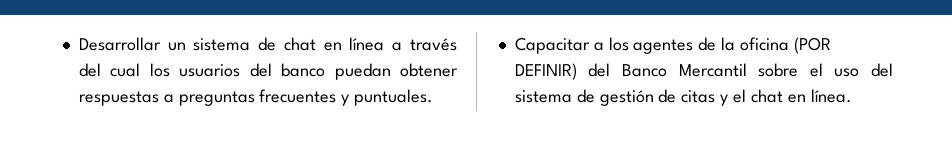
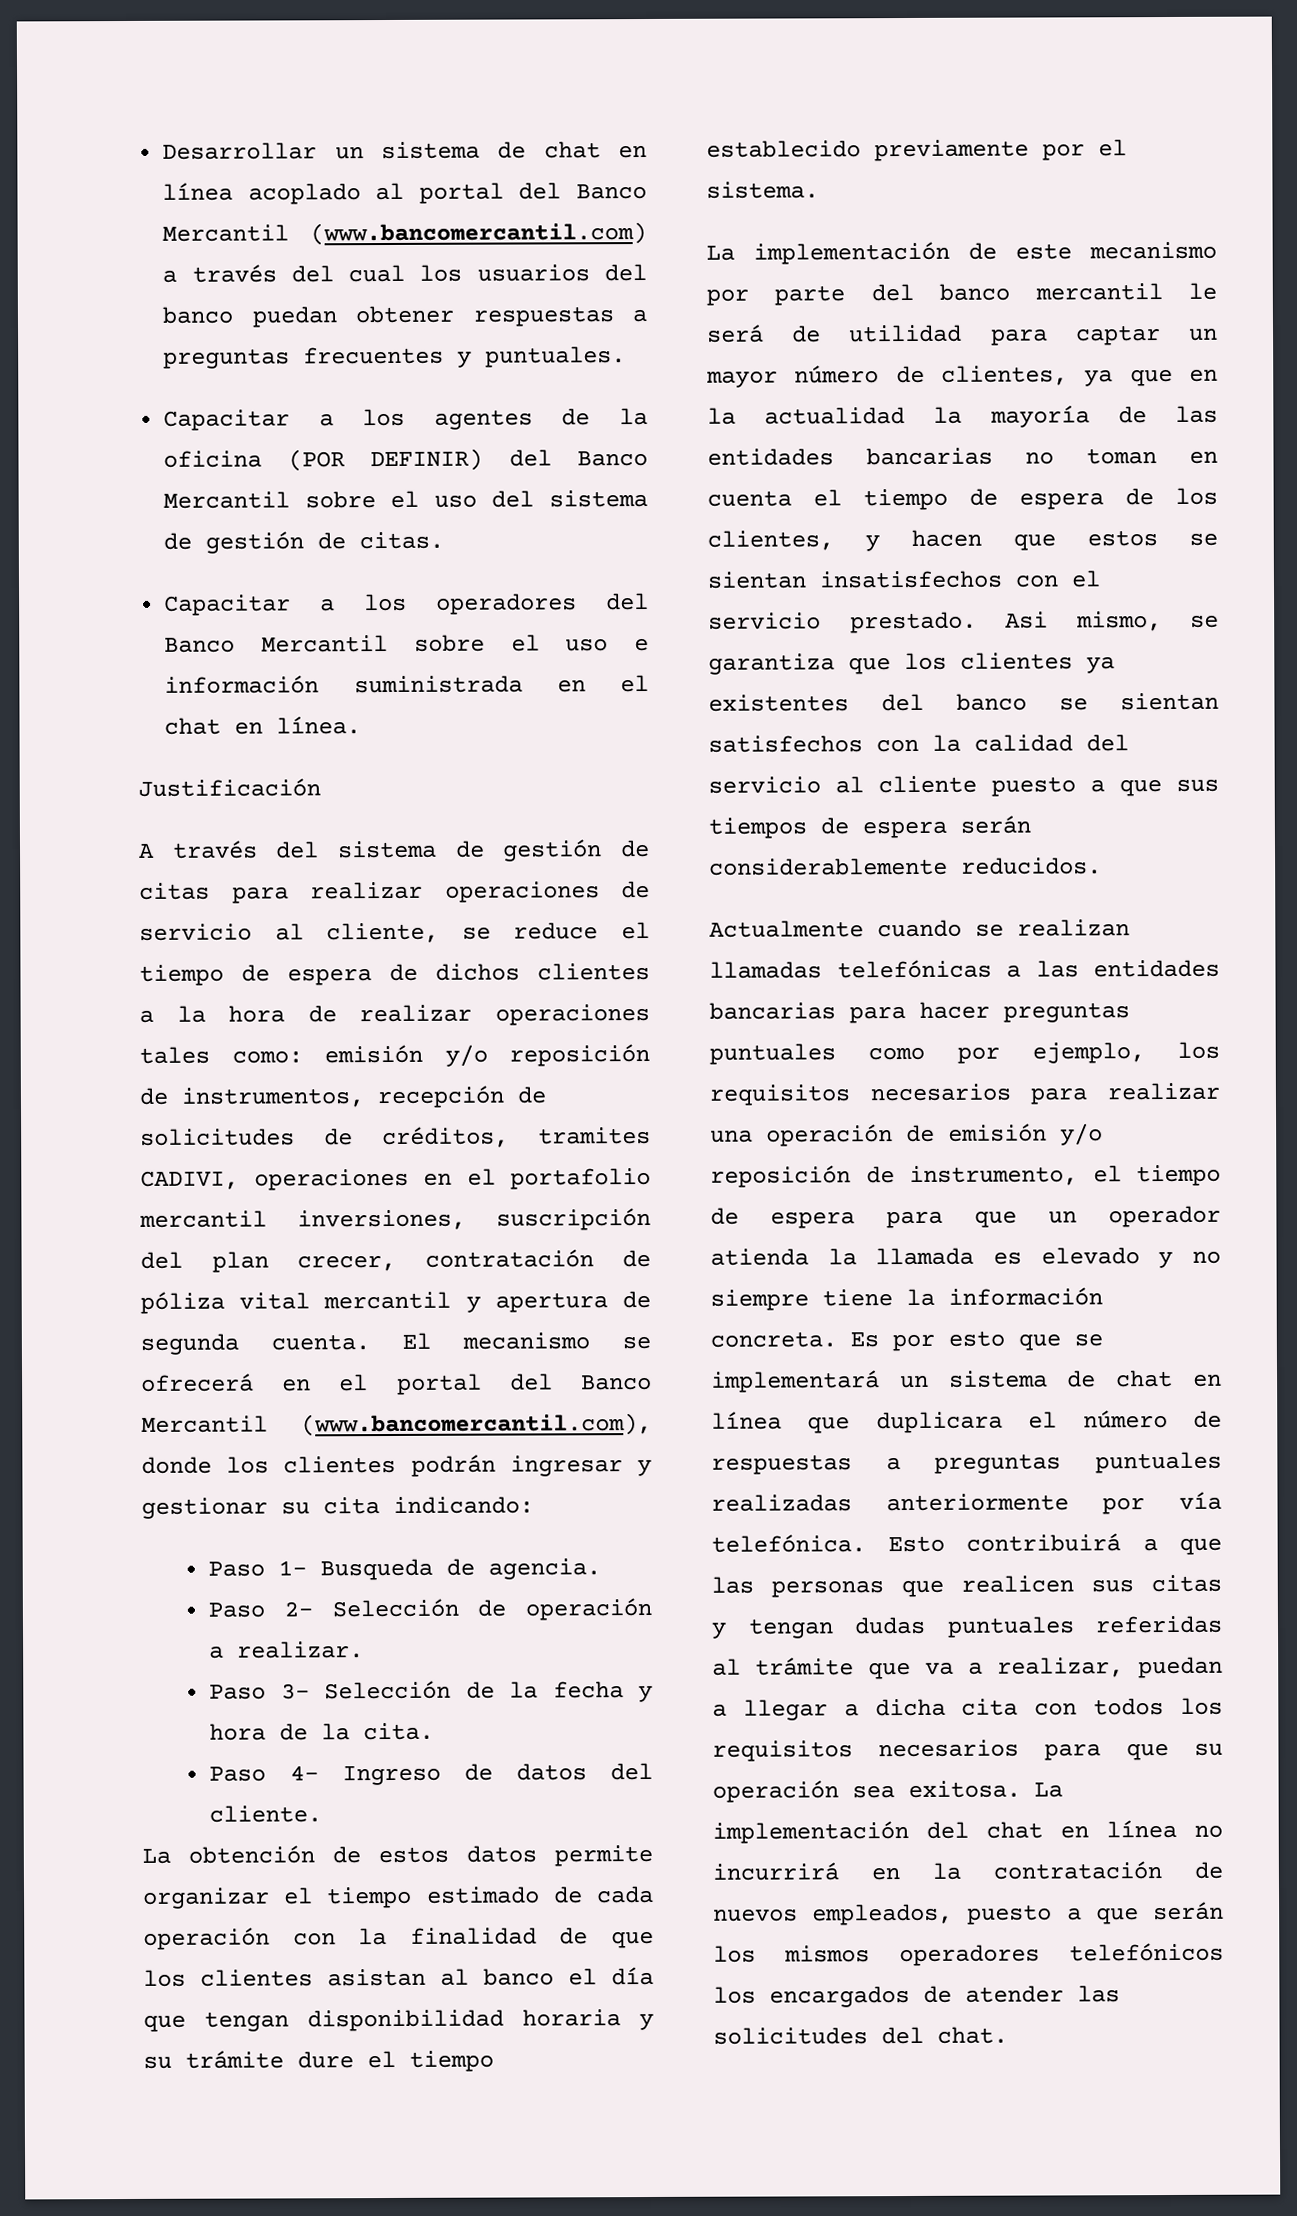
(385, 44) none -> [247,182,647,205] [162,222,647,246] acoplado al portal del Banco Mercantil (www.bancomercantil.com)
[681,89,852,106] citas y el chat en línea. -> [359,531,445,550] [164,592,649,616] [164,634,650,653] [164,674,649,694] [164,716,362,735] [138,778,321,797] [138,839,650,862] [139,880,650,904] [139,921,650,944] [139,962,650,986] [139,1003,650,1026] [139,1043,650,1067] [139,1085,546,1109] [140,1126,651,1149] [140,1167,651,1191] [139,1207,651,1231] [140,1249,651,1273] [140,1290,651,1314] [140,1332,651,1355] [141,1373,652,1395] [141,1412,652,1437] [141,1454,652,1477] [141,1496,534,1519] [208,1558,602,1581] [208,1597,652,1621] [209,1641,365,1659] [209,1680,653,1703] [209,1722,435,1741] [209,1762,653,1786] [209,1805,323,1823] [142,1844,653,1867] [142,1885,654,1909] [143,1927,654,1950] [143,1966,654,1987] [143,2009,654,2032] [143,2050,494,2072] [706,139,1127,162] [706,181,819,199] [706,241,1217,265] [706,282,1217,306] [706,324,1218,346] [706,365,1218,388] [707,405,1218,428] [707,447,1218,466] [707,487,1218,511] [707,529,1218,552] [707,570,1101,589] [708,611,1219,634] [708,652,1115,675] [708,692,1219,712] [708,734,1129,753] [708,775,1219,797] [708,815,1031,839] [709,857,1102,876] [709,919,1130,938] [709,959,1220,979] [709,1001,1130,1024] [709,1041,1220,1065] [709,1082,1220,1106] [710,1123,1103,1147] [710,1164,1221,1188] [710,1205,1221,1229] [710,1247,1221,1269] [710,1287,1103,1311] [710,1330,1103,1352] [711,1369,1222,1393] [711,1410,1222,1434] [711,1451,1222,1475] [711,1491,1222,1515] [711,1533,1222,1555] [711,1574,1222,1598] [711,1615,1223,1639] [712,1656,1223,1680] [712,1697,1223,1721] [712,1739,1223,1762] [712,1780,1063,1803] [712,1819,1223,1844] [712,1861,1223,1881] [713,1901,1224,1926] [713,1942,1224,1967] [713,1985,1120,2008] [713,2026,1008,2045] citas. // Capacitar a los operadores del Banco Mercantil sobre el uso e información suministrada en el chat en línea. // Justificación // A través del sistema de gestión de citas para realizar operaciones de servicio al cliente, se reduce el tiempo de espera de dichos clientes a la hora de realizar operaciones tales como: emisión y/o reposición de instrumentos, recepción de solicitudes de créditos, tramites CADIVI, operaciones en el portafolio mercantil inversiones, suscripción del plan crecer, contratación de póliza vital mercantil y apertura de segunda cuenta. El mecanismo se ofrecerá en el portal del Banco Mercantil (www.bancomercantil.com), donde los clientes podrán ingresar y gestionar su cita indicando: // Paso 1- Busqueda de agencia. // Paso 2- Selección de operación a realizar. // Paso 3- Selección de la fecha y hora de la cita. // Paso 4- Ingreso de datos del cliente. // La obtención de estos datos permite organizar el tiempo estimado de cada operación con la finalidad de que los clientes asistan al banco el día que tengan disponibilidad horaria y su trámite dure el tiempo establecido previamente por el sistema. // La implementación de este mecanismo por parte del banco mercantil le será de utilidad para captar un mayor número de clientes, ya que en la actualidad la mayoría de las entidades bancarias no toman en cuenta el tiempo de espera de los clientes, y hacen que estos se sientan insatisfechos con el servicio prestado. Asi mismo, se garantiza que los clientes ya existentes del banco se sientan satisfechos con la calidad del servicio al cliente puesto a que sus tiempos de espera serán considerablemente reducidos. // Actualmente cuando se realizan llamadas telefónicas a las entidades bancarias para hacer preguntas puntuales como por ejemplo, los requisitos necesarios para realizar una operación de emisión y/o reposición de instrumento, el tiempo de espera para que un operador atienda la llamada es elevado y no siempre tiene la información concreta. Es por esto que se implementará un sistema de chat en línea que duplicara el número de respuestas a preguntas puntuales realizadas anteriormente por vía telefónica. Esto contribuirá a que las personas que realicen sus citas y tengan dudas puntuales referidas al trámite que va a realizar, puedan a llegar a dicha cita con todos los requisitos necesarios para que su operación sea exitosa. La implementación del chat en línea no incurrirá en la contratación de nuevos empleados, puesto a que serán los mismos operadores telefónicos los encargados de atender las solicitudes del chat.

